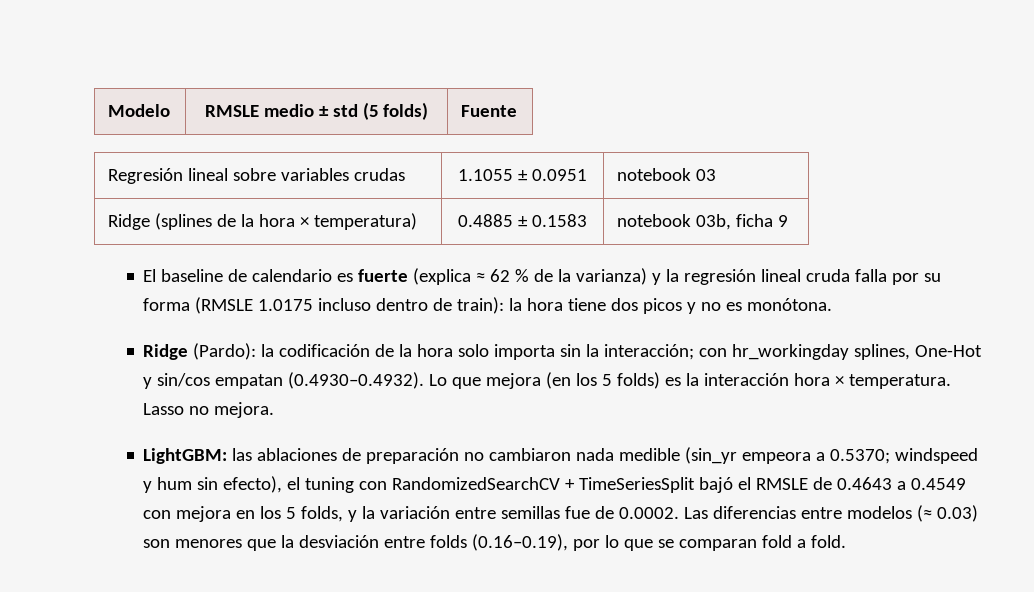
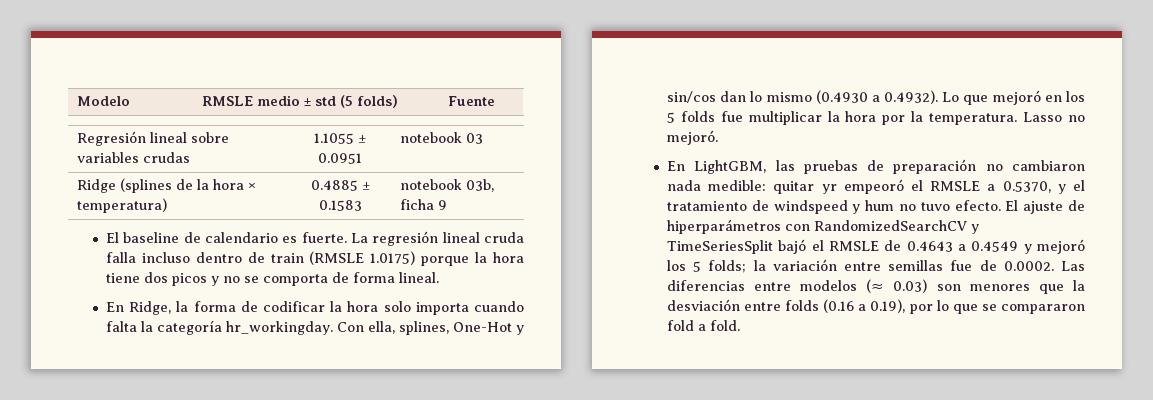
[358,268,942,285] [143,297,505,314] fuerte (explica ≈ 62 % de la varianza) y la regresión lineal cruda falla por su forma (RMSLE 1.0175 incluso dentro de train): -> [301,231,524,246] [105,251,470,266] fuerte. La regresión lineal cruda falla incluso dentro de train (RMSLE 1.0175) porque
[726,298,833,311] [143,343,983,360] [143,372,952,389] [143,402,275,418] [143,448,338,464] es monótona. // Ridge (Pardo): la codificación de la hora solo importa sin la interacción; con hr_workingday splines, One-Hot y sin/cos empatan (0.4930–0.4932). Lo que mejora (en los 5 folds) es la interacción hora × temperatura. Lasso no mejora. // LightGBM: las ablaciones -> [243,272,439,286] [105,301,524,315] [105,320,524,335] [666,90,1085,105] [666,111,1085,125] [666,130,718,145] [666,160,858,174] se comporta de forma lineal. // En Ridge, la forma de codificar la hora solo importa cuando falta la categoría hr_workingday. Con ella, splines, One-Hot y sin/cos dan lo mismo (0.4930 a 0.4932). Lo que mejoró en los 5 folds fue multiplicar la hora por la temperatura. Lasso no mejoró. // En LightGBM, las pruebas
[619,447,979,464] [143,476,355,493] medible (sin_yr empeora a 0.5370; windspeed y hum sin efecto), el tuning -> [708,179,1085,194] [666,200,1085,214] [666,219,781,234] medible: quitar yr empeoró el RMSLE a 0.5370, y el tratamiento de windspeed y hum no tuvo efecto. El ajuste de hiperparámetros
[565,479,576,490] + -> [970,224,979,234] y
[143,506,358,522] con mejora en los 5 folds, y -> [1023,239,1085,254] [666,260,747,273] y mejoró los 5 folds;
[472,534,569,551] (0.16–0.19), -> [823,299,906,313] (0.16 a 0.19),
[679,539,758,551] comparan -> [1001,304,1085,314] compararon

